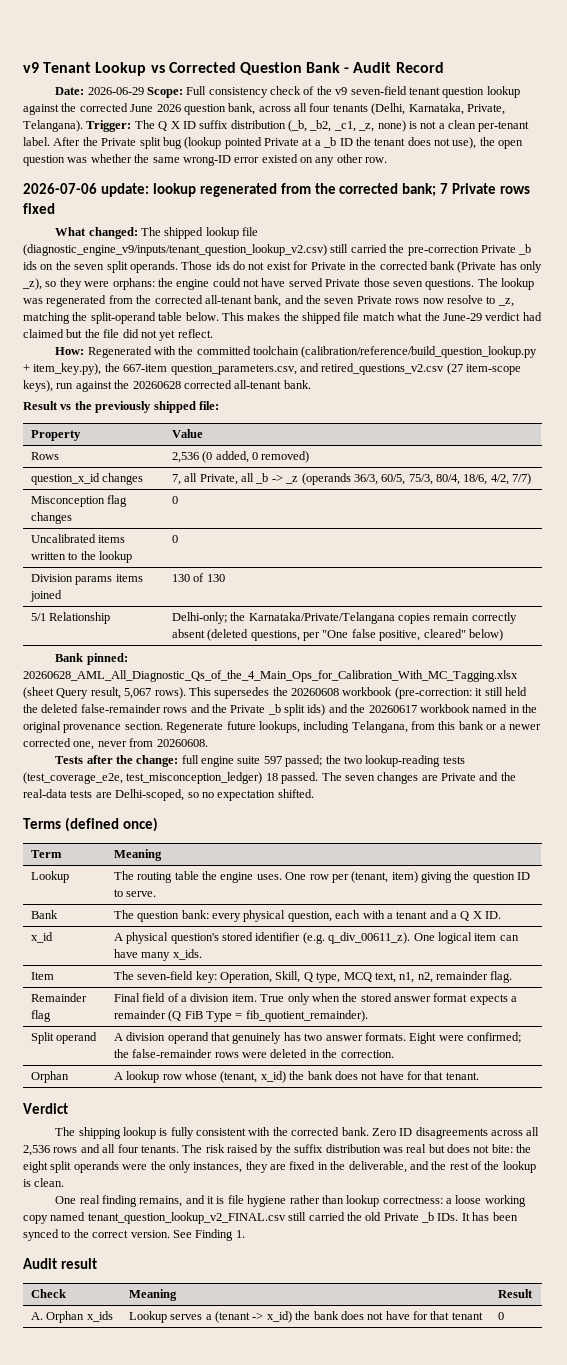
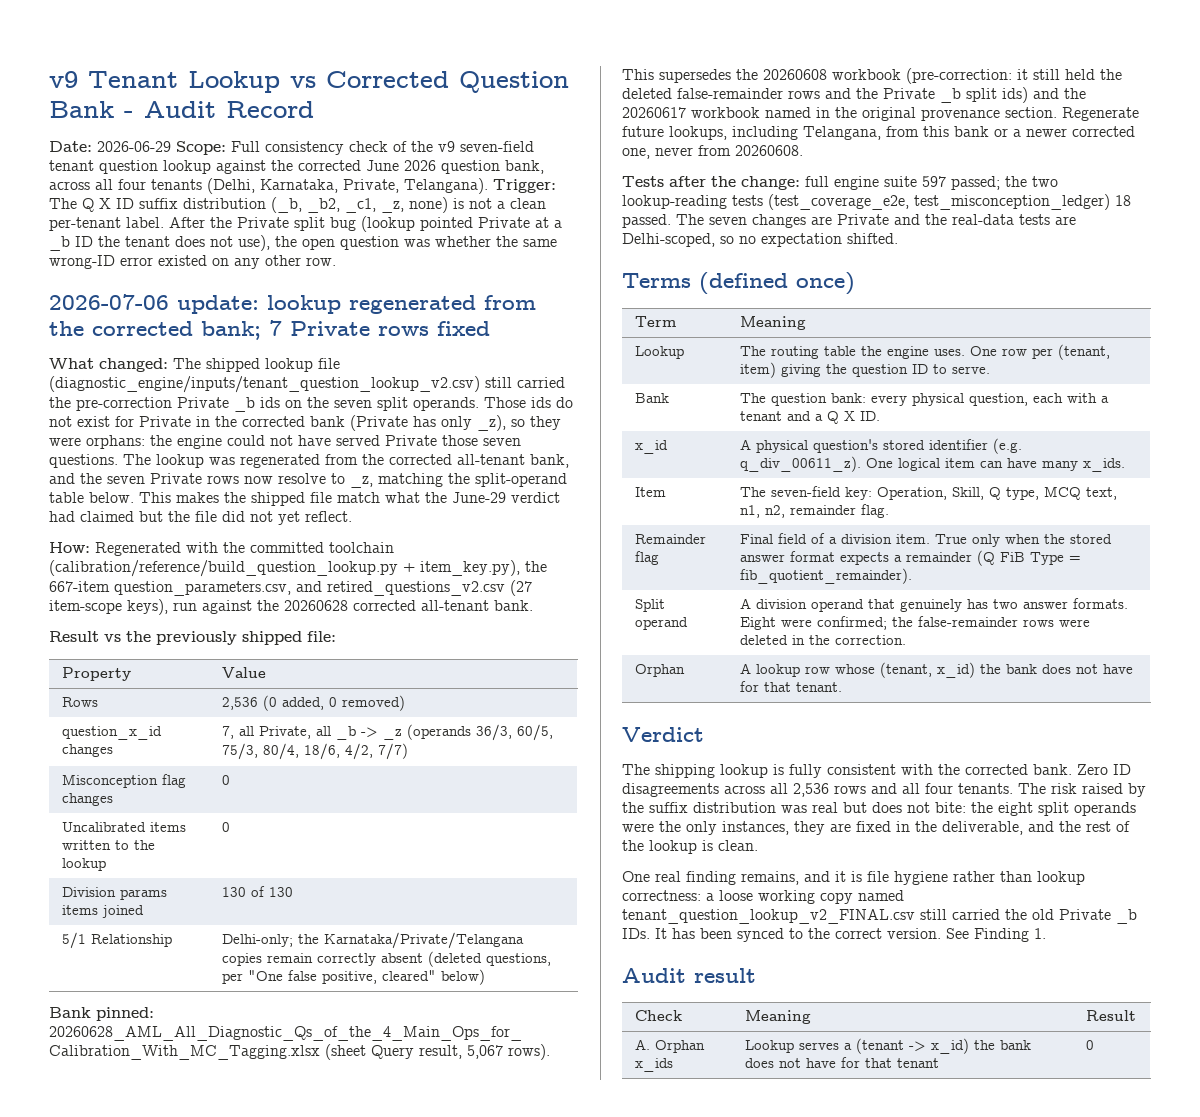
[23,244,327,256] (diagnostic_engine_v9/inputs/tenant_question_lookup_v2.csv) -> [49,376,480,393] (diagnostic_engine/inputs/tenant_question_lookup_v2.csv)

